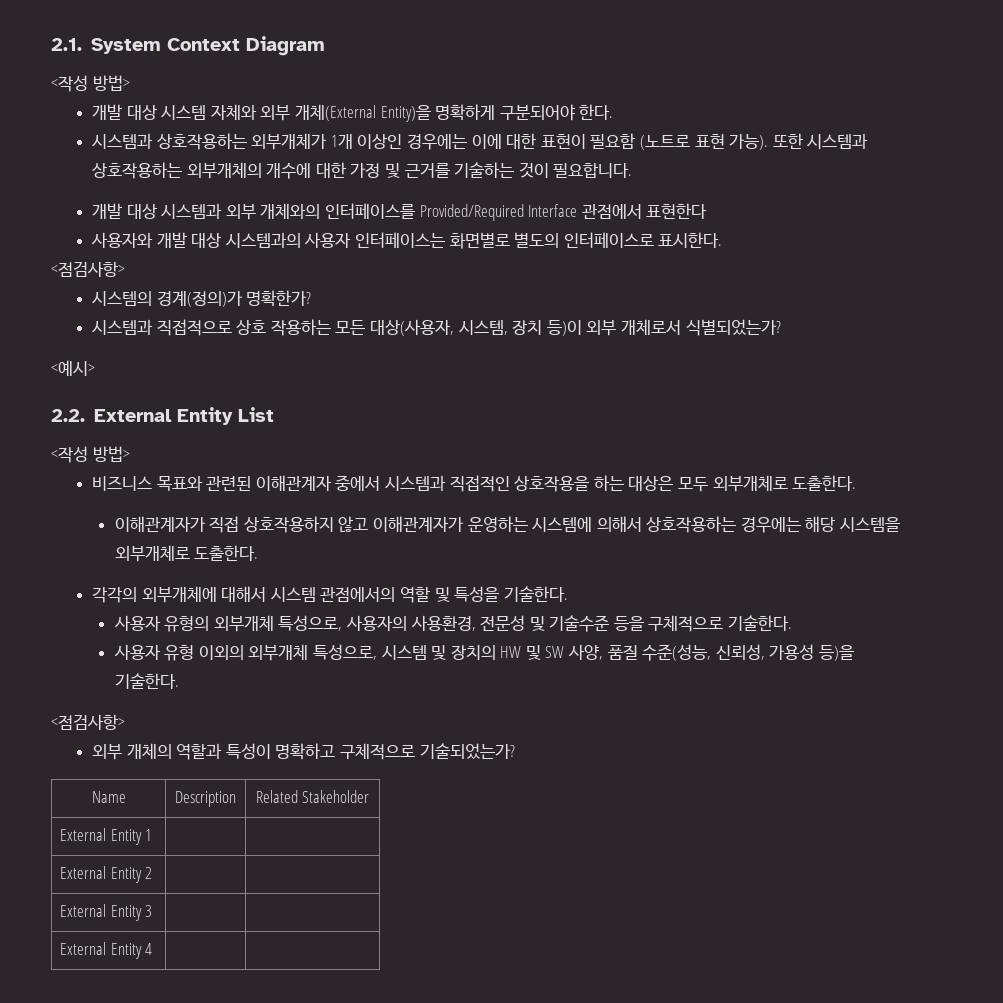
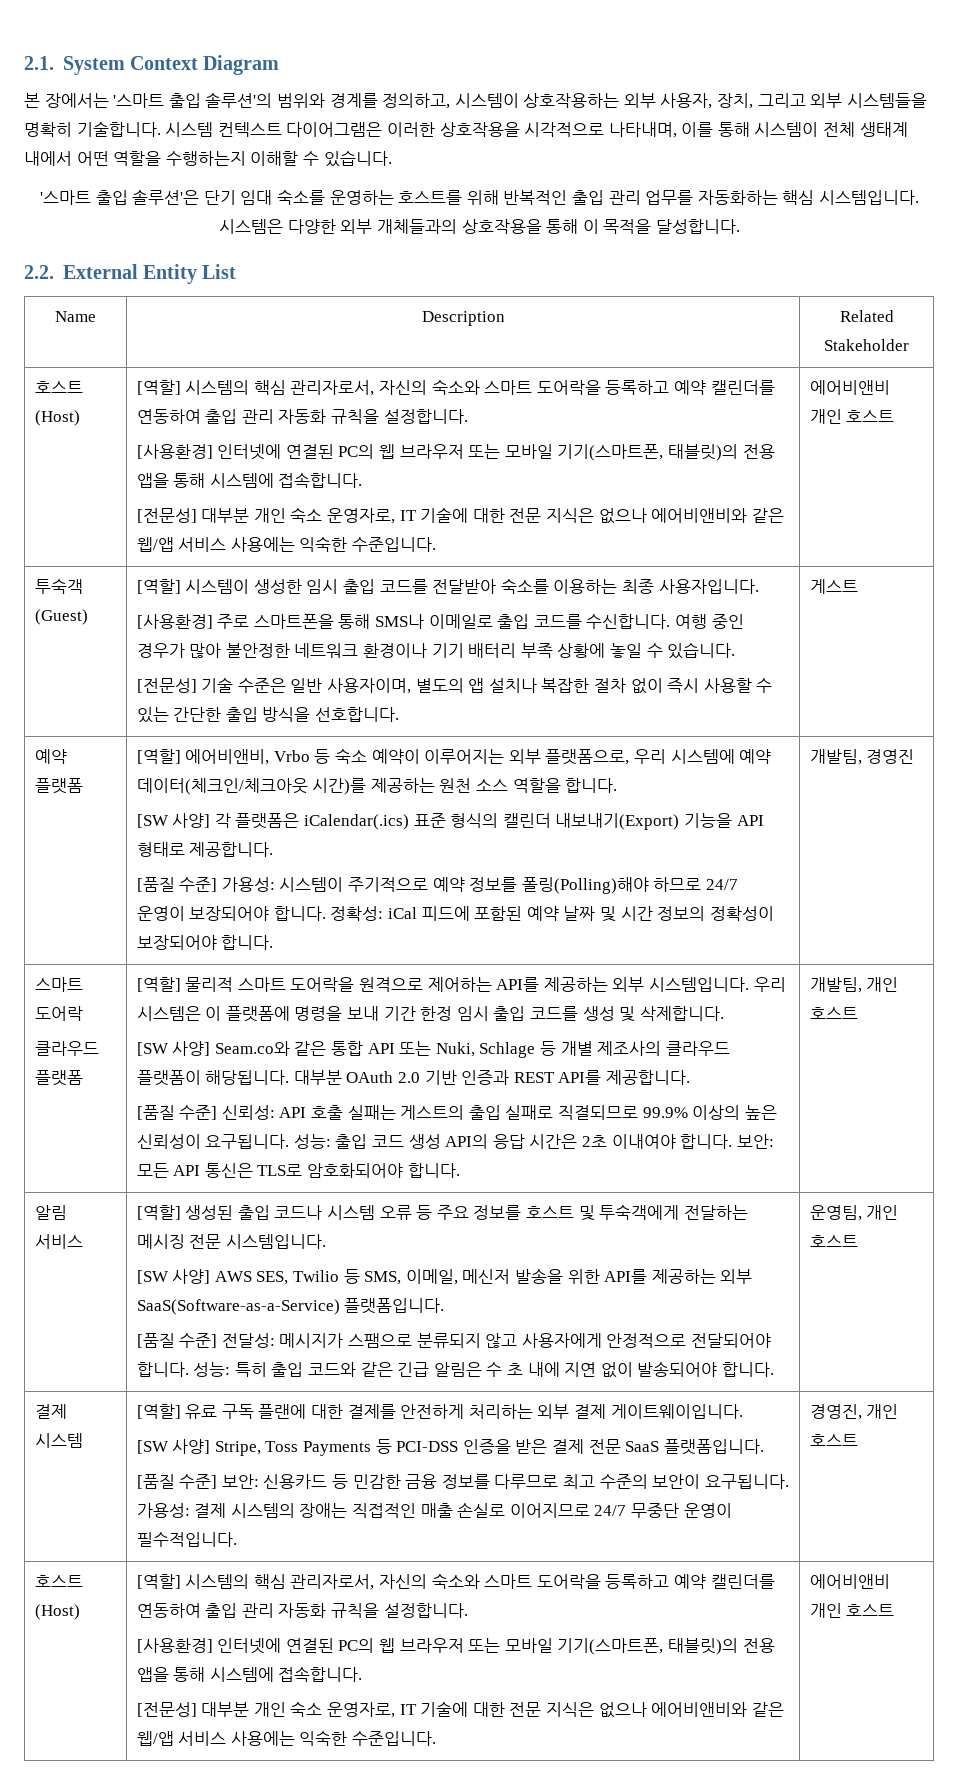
[51,75,130,92] [92,104,614,122] [92,133,869,150] [92,162,633,179] [92,203,708,221] [91,232,723,249] [51,261,125,277] [92,290,312,307] [92,319,781,336] [51,360,95,376] [51,407,274,425] [51,446,130,463] [92,475,857,492] [114,516,901,533] [114,545,259,562] [92,586,568,603] [113,615,793,632] [113,644,854,661] [114,673,179,689] [51,714,125,730] [92,743,515,760] [91,791,126,803] [175,791,236,807] [255,790,370,803] [60,828,153,845] [60,866,153,883] [60,904,153,921] [60,942,153,959] <작성 방법> // 개발 대상 시스템 자체와 외부 개체(External Entity)을 명확하게 구분되어야 한다. // 시스템과 상호작용하는 외부개체가 1개 이상인 경우에는 이에 대한 표현이 필요함 (노트로 표현 가능). 또한 시스템과 상호작용하는 외부개체의 개수에 대한 가정 및 근거를 기술하는 것이 필요합니다. // 개발 대상 시스템과 외부 개체와의 인터페이스를 Provided/Required Interface 관점에서 표현한다 // 사용자와 개발 대상 시스템과의 사용자 인터페이스는 화면별로 별도의 인터페이스로 표시한다. // <점검사항> // 시스템의 경계(정의)가 명확한가? // 시스템과 직접적으로 상호 작용하는 모든 대상(사용자, 시스템, 장치 등)이 외부 개체로서 식별되었는가? // <예시> // 2.2. External Entity List // <작성 방법> // 비즈니스 목표와 관련된 이해관계자 중에서 시스템과 직접적인 상호작용을 하는 대상은 모두 외부개체로 도출한다. // 이해관계자가 직접 상호작용하지 않고 이해관계자가 운영하는 시스템에 의해서 상호작용하는 경우에는 해당 시스템을 외부개체로 도출한다. // 각각의 외부개체에 대해서 시스템 관점에서의 역할 및 특성을 기술한다. // 사용자 유형의 외부개체 특성으로, 사용자의 사용환경, 전문성 및 기술수준 등을 구체적으로 기술한다. // 사용자 유형 이외의 외부개체 특성으로, 시스템 및 장치의 HW 및 SW 사양, 품질 수준(성능, 신뢰성, 가용성 등)을 기술한다. // <점검사항> // 외부 개체의 역할과 특성이 명확하고 구체적으로 기술되었는가? // Name | Description | Related Stakeholder // External Entity 1 | | // External Entity 2 | | // External Entity 3 | | // External Entity 4 | | -> [24,92,927,109] [24,121,908,138] [24,150,392,167] [40,189,919,205] [219,219,740,234] [24,264,237,284] [55,311,96,322] [421,311,505,326] [839,310,894,322] [824,339,909,351] [34,381,83,393] [34,410,80,426] [136,379,775,396] [136,409,468,424] [136,444,775,461] [136,472,363,488] [136,507,784,524] [136,536,436,552] [809,380,890,395] [809,409,895,424] [34,578,83,594] [34,609,88,625] [136,578,759,594] [136,614,744,629] [136,642,736,659] [136,677,773,694] [136,707,399,723] [809,579,858,594] [34,749,67,764] [34,778,83,794] [136,748,772,765] [136,778,618,795] [136,813,764,830] [136,842,274,857] [136,877,738,894] [136,906,774,922] [136,935,274,950] [809,749,915,765] [34,977,83,992] [34,1006,83,1021] [34,1041,99,1056] [34,1070,83,1086] [136,977,786,992] [136,1006,724,1022] [136,1041,730,1058] [136,1070,690,1086] [136,1105,777,1120] [136,1134,774,1149] [136,1163,460,1178] [809,977,899,993] [809,1007,858,1019] [34,1205,67,1220] [34,1234,83,1249] [136,1204,748,1221] [136,1234,326,1249] [136,1268,753,1285] [136,1298,445,1315] [136,1333,771,1348] [136,1361,774,1378] [809,1205,899,1221] [809,1235,858,1247] [34,1404,67,1419] [34,1433,83,1448] [136,1404,743,1419] [136,1439,764,1456] [136,1474,789,1489] [136,1502,732,1518] [136,1532,237,1547] [809,1404,899,1420] [809,1434,858,1446] [34,1575,83,1587] [34,1604,80,1620] [136,1573,775,1590] [136,1603,468,1618] [136,1638,775,1655] [136,1666,363,1682] [136,1701,784,1718] [136,1730,436,1746] [809,1574,890,1589] [809,1603,895,1618] 본 장에서는 '스마트 출입 솔루션'의 범위와 경계를 정의하고, 시스템이 상호작용하는 외부 사용자, 장치, 그리고 외부 시스템들을 명확히 기술합니다. 시스템 컨텍스트 다이어그램은 이러한 상호작용을 시각적으로 나타내며, 이를 통해 시스템이 전체 생태계 내에서 어떤 역할을 수행하는지 이해할 수 있습니다. // '스마트 출입 솔루션'은 단기 임대 숙소를 운영하는 호스트를 위해 반복적인 출입 관리 업무를 자동화하는 핵심 시스템입니다. 시스템은 다양한 외부 개체들과의 상호작용을 통해 이 목적을 달성합니다. // 2.2. External Entity List // Name | Description | Related Stakeholder // 호스트 (Host) | [역할] 시스템의 핵심 관리자로서, 자신의 숙소와 스마트 도어락을 등록하고 예약 캘린더를 연동하여 출입 관리 자동화 규칙을 설정합니다. // [사용환경] 인터넷에 연결된 PC의 웹 브라우저 또는 모바일 기기(스마트폰, 태블릿)의 전용 앱을 통해 시스템에 접속합니다. // [전문성] 대부분 개인 숙소 운영자로, IT 기술에 대한 전문 지식은 없으나 에어비앤비와 같은 웹/앱 서비스 사용에는 익숙한 수준입니다. | 에어비앤비 개인 호스트 // 투숙객 (Guest) | [역할] 시스템이 생성한 임시 출입 코드를 전달받아 숙소를 이용하는 최종 사용자입니다. // [사용환경] 주로 스마트폰을 통해 SMS나 이메일로 출입 코드를 수신합니다. 여행 중인 경우가 많아 불안정한 네트워크 환경이나 기기 배터리 부족 상황에 놓일 수 있습니다. // [전문성] 기술 수준은 일반 사용자이며, 별도의 앱 설치나 복잡한 절차 없이 즉시 사용할 수 있는 간단한 출입 방식을 선호합니다. | 게스트 // 예약 플랫폼 | [역할] 에어비앤비, Vrbo 등 숙소 예약이 이루어지는 외부 플랫폼으로, 우리 시스템에 예약 데이터(체크인/체크아웃 시간)를 제공하는 원천 소스 역할을 합니다. // [SW 사양] 각 플랫폼은 iCalendar(.ics) 표준 형식의 캘린더 내보내기(Export) 기능을 API 형태로 제공합니다. // [품질 수준] 가용성: 시스템이 주기적으로 예약 정보를 폴링(Polling)해야 하므로 24/7 운영이 보장되어야 합니다. 정확성: iCal 피드에 포함된 예약 날짜 및 시간 정보의 정확성이 보장되어야 합니다. | 개발팀, 경영진 // 스마트 도어락 // 클라우드 플랫폼 | [역할] 물리적 스마트 도어락을 원격으로 제어하는 API를 제공하는 외부 시스템입니다. 우리 시스템은 이 플랫폼에 명령을 보내 기간 한정 임시 출입 코드를 생성 및 삭제합니다. // [SW 사양] Seam.co와 같은 통합 API 또는 Nuki, Schlage 등 개별 제조사의 클라우드 플랫폼이 해당됩니다. 대부분 OAuth 2.0 기반 인증과 REST API를 제공합니다. // [품질 수준] 신뢰성: API 호출 실패는 게스트의 출입 실패로 직결되므로 99.9% 이상의 높은 신뢰성이 요구됩니다. 성능: 출입 코드 생성 API의 응답 시간은 2초 이내여야 합니다. 보안: 모든 API 통신은 TLS로 암호화되어야 합니다. | 개발팀, 개인 호스트 // 알림 서비스 | [역할] 생성된 출입 코드나 시스템 오류 등 주요 정보를 호스트 및 투숙객에게 전달하는 메시징 전문 시스템입니다. // [SW 사양] AWS SES, Twilio 등 SMS, 이메일, 메신저 발송을 위한 API를 제공하는 외부 SaaS(Software-as-a-Service) 플랫폼입니다. // [품질 수준] 전달성: 메시지가 스팸으로 분류되지 않고 사용자에게 안정적으로 전달되어야 합니다. 성능: 특히 출입 코드와 같은 긴급 알림은 수 초 내에 지연 없이 발송되어야 합니다. | 운영팀, 개인 호스트 // 결제 시스템 | [역할] 유료 구독 플랜에 대한 결제를 안전하게 처리하는 외부 결제 게이트웨이입니다. // [SW 사양] Stripe, Toss Payments 등 PCI-DSS 인증을 받은 결제 전문 SaaS 플랫폼입니다. // [품질 수준] 보안: 신용카드 등 민감한 금융 정보를 다루므로 최고 수준의 보안이 요구됩니다. 가용성: 결제 시스템의 장애는 직접적인 매출 손실로 이어지므로 24/7 무중단 운영이 필수적입니다. | 경영진, 개인 호스트 // 호스트 (Host) | [역할] 시스템의 핵심 관리자로서, 자신의 숙소와 스마트 도어락을 등록하고 예약 캘린더를 연동하여 출입 관리 자동화 규칙을 설정합니다. // [사용환경] 인터넷에 연결된 PC의 웹 브라우저 또는 모바일 기기(스마트폰, 태블릿)의 전용 앱을 통해 시스템에 접속합니다. // [전문성] 대부분 개인 숙소 운영자로, IT 기술에 대한 전문 지식은 없으나 에어비앤비와 같은 웹/앱 서비스 사용에는 익숙한 수준입니다. | 에어비앤비 개인 호스트

